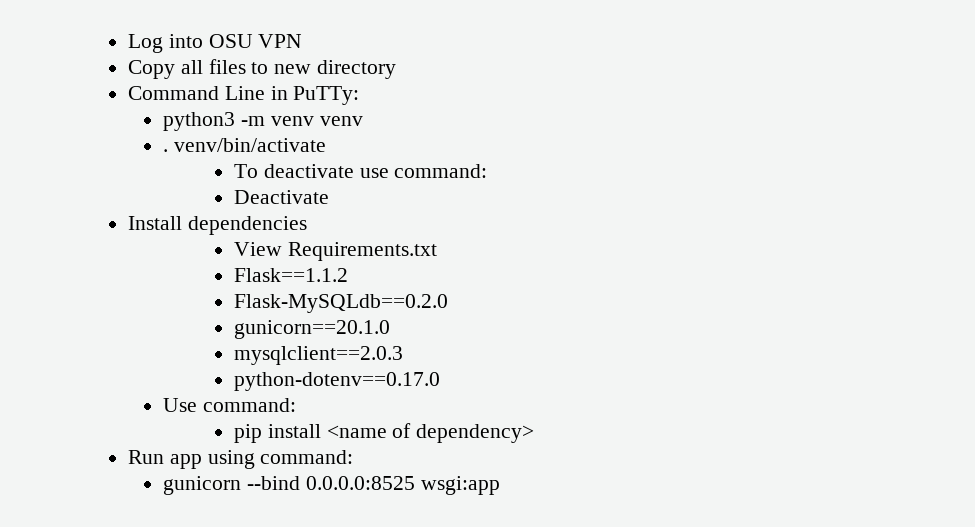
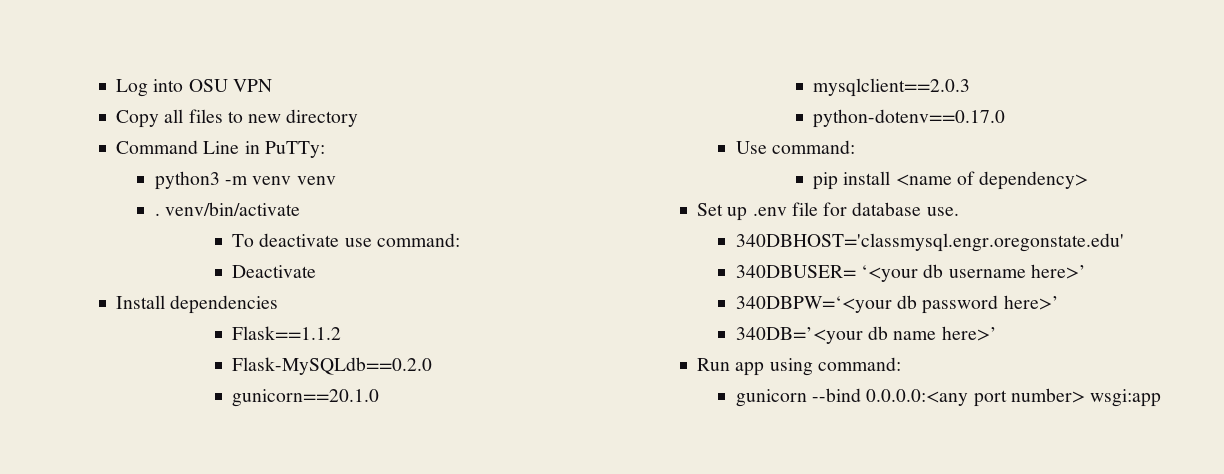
[234,242,437,261] // View Requirements.txt -> (279, 304) none
(535, 433) none -> [697,202,959,221] [735,233,1124,252] [735,264,1086,282] [735,295,1059,314] [735,326,997,344] // Set up .env file for database use. // 340DBHOST='classmysql.engr.oregonstate.edu' // 340DBUSER= ‘<your db username here>’ // 340DBPW=‘<your db password here>’ // 340DB=’<your db name here>’
[305,476,415,490] 0.0.0.0:8525 -> [866,388,1085,407] 0.0.0.0:<any port number>

